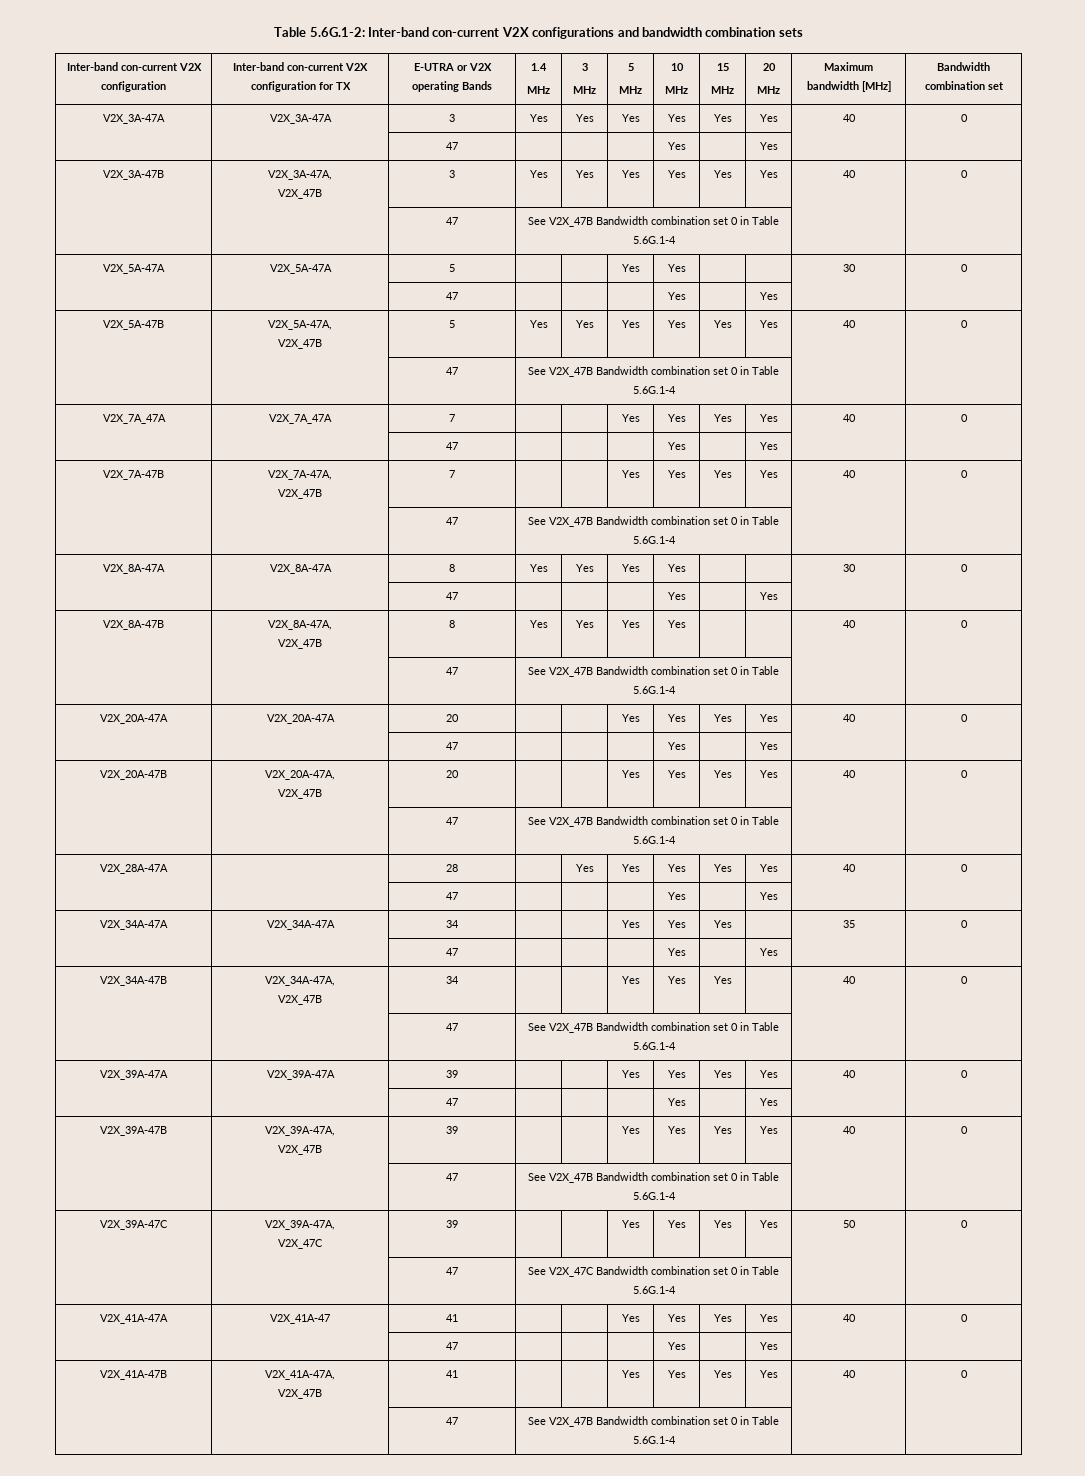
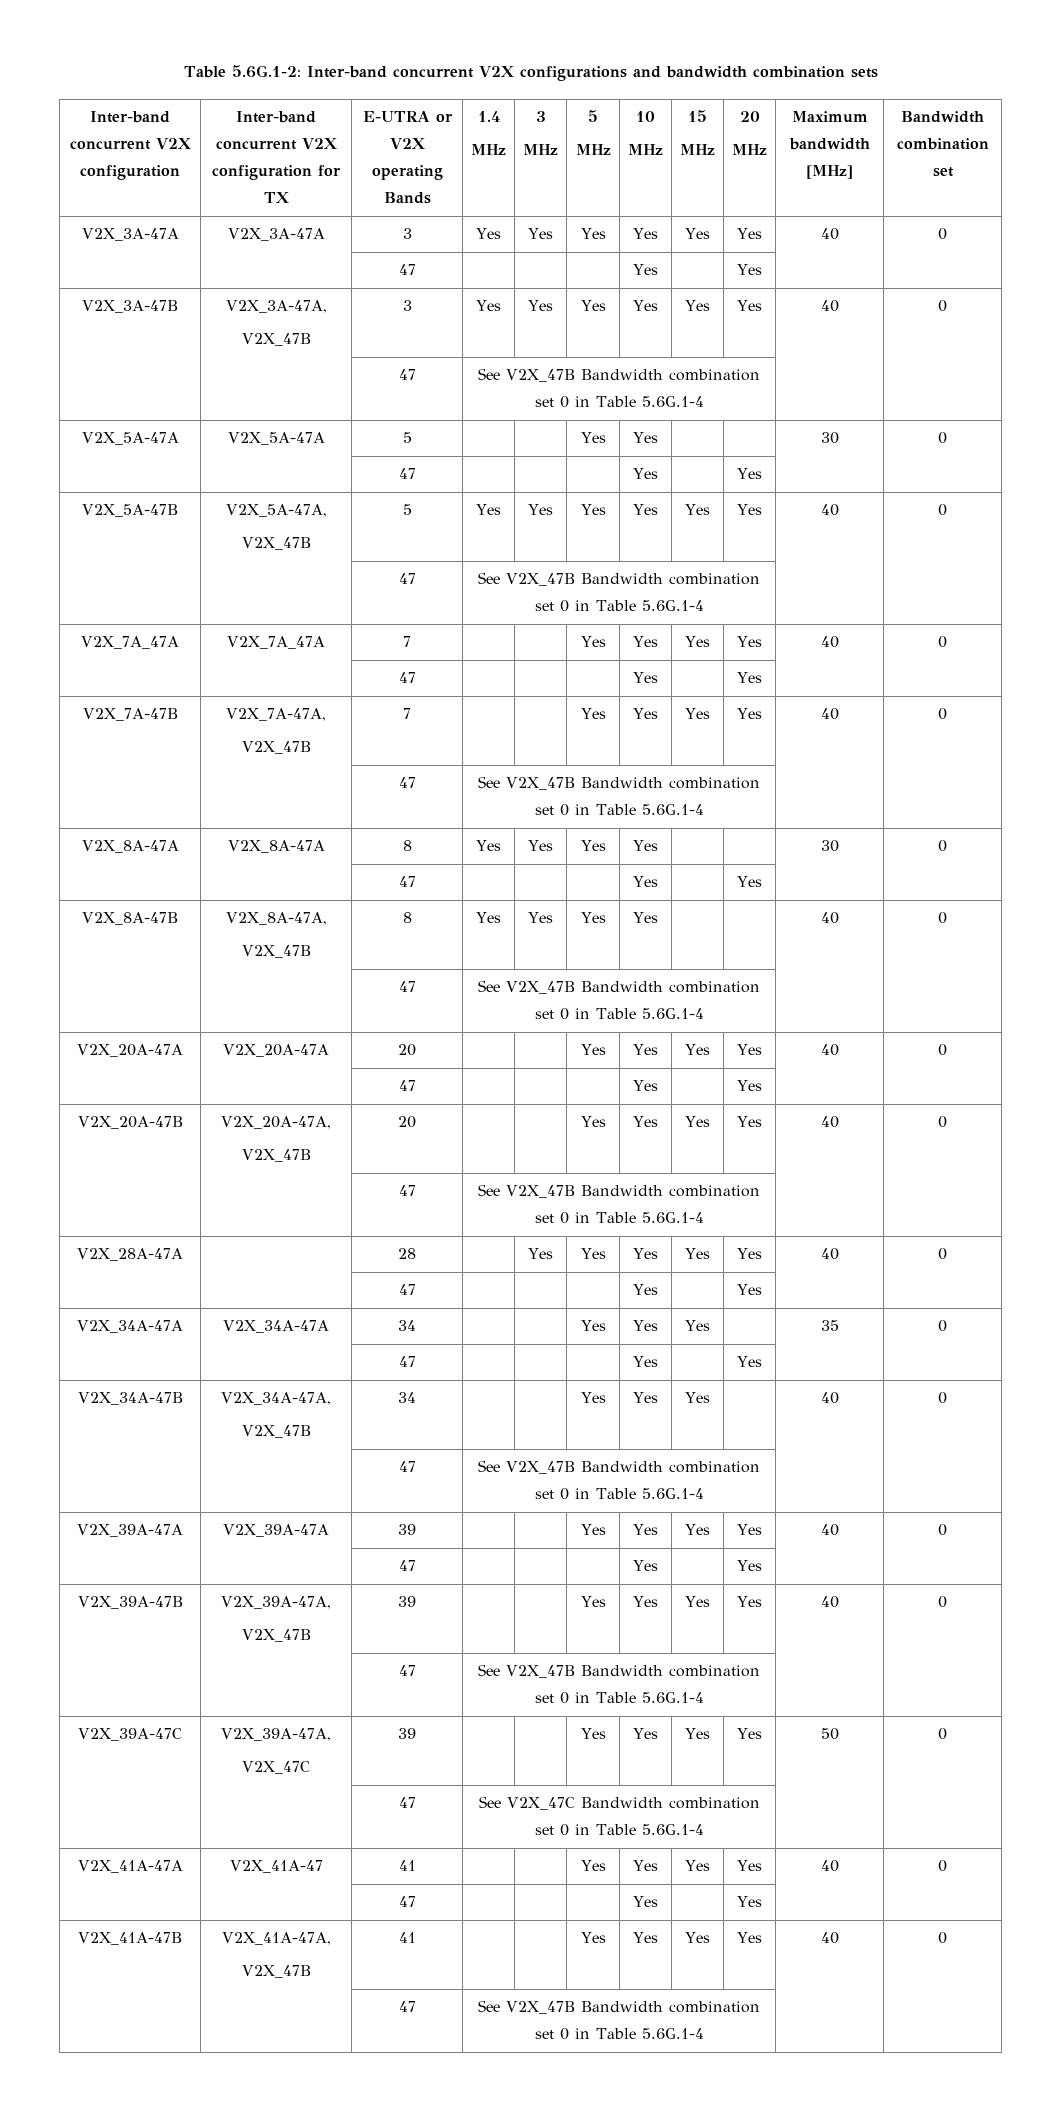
[432,28,500,37] con-current -> [392,68,474,78] concurrent
[120,63,178,71] con-current -> [69,140,151,150] concurrent
[287,63,344,71] con-current -> [215,140,297,150] concurrent

